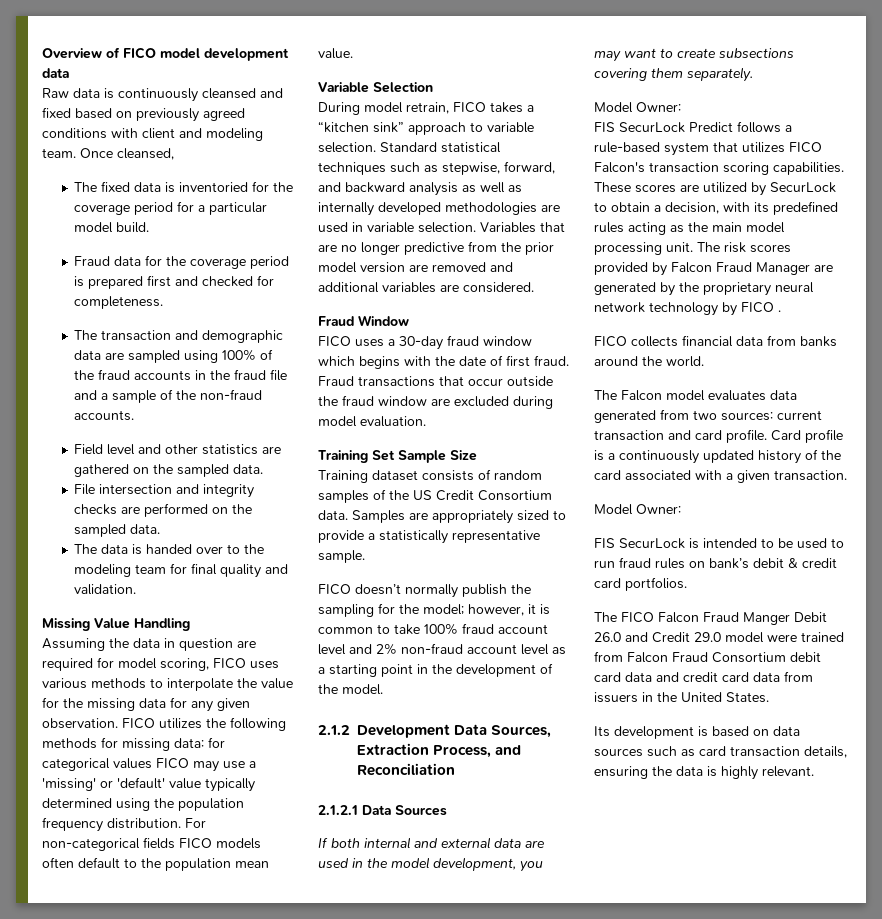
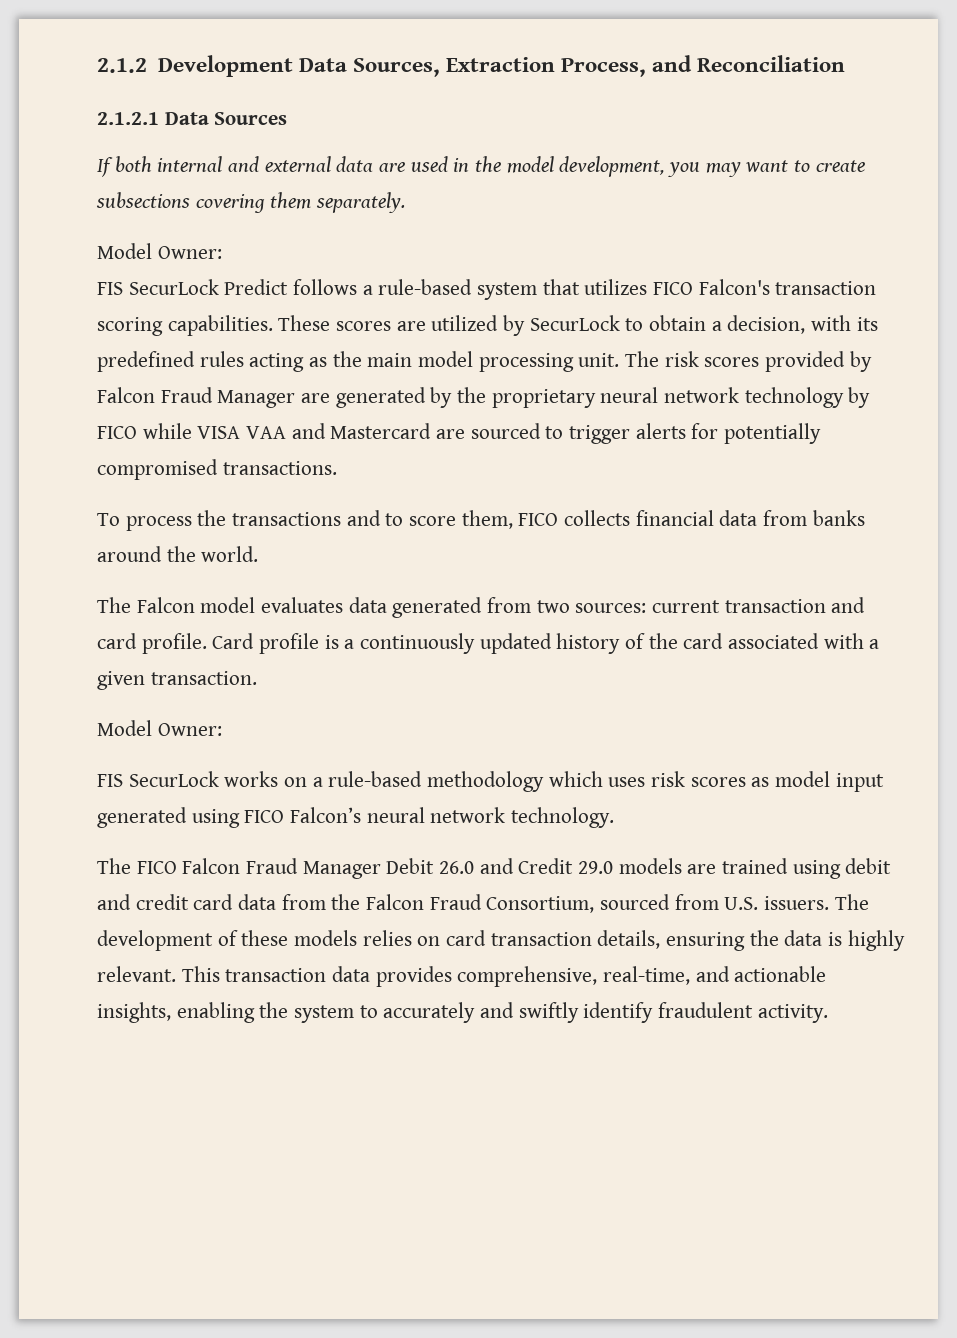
[42,47,289,61] [42,68,69,78] [42,88,283,102] [42,107,245,122] [42,128,263,141] [42,148,174,160] [74,181,294,193] [74,201,268,215] [74,222,150,233] [74,255,290,269] [74,275,275,289] [74,296,164,309] [74,330,284,343] [74,349,274,363] [74,369,288,381] [74,389,263,403] [74,410,135,421] [74,444,282,455] [74,464,264,477] [74,484,255,498] [74,503,253,517] [74,524,161,537] [74,544,265,555] [74,563,289,578] [74,584,137,595] [42,618,190,631] [42,638,256,651] [42,657,279,671] [42,678,293,691] [42,697,250,712] [42,717,286,731] [42,737,225,751] [42,758,256,772] [42,777,255,792] [42,798,244,811] [42,817,206,832] [42,837,261,851] [42,857,269,871] [318,48,353,59] [318,82,433,93] [318,102,534,115] [318,121,534,135] [318,142,501,153] [318,161,555,175] [318,182,522,196] [318,202,560,216] [318,222,565,233] [318,241,554,255] [318,262,513,273] [318,282,534,293] [318,315,409,326] [318,335,532,350] [318,355,569,369] [318,376,553,387] [318,395,553,409] [318,416,426,427] [318,450,477,463] [318,469,542,483] [318,489,552,503] [318,510,566,524] [318,530,540,544] [318,550,365,563] [318,584,531,598] [318,603,550,617] [318,623,548,635] [318,643,566,655] [318,663,553,677] [318,684,383,695] Overview of FICO model development data // Raw data is continuously cleansed and fixed based on previously agreed conditions with client and modeling team. Once cleansed, // The fixed data is inventoried for the coverage period for a particular model build. // Fraud data for the coverage period is prepared first and checked for completeness. // The transaction and demographic data are sampled using 100% of the fraud accounts in the fraud file and a sample of the non-fraud accounts. // Field level and other statistics are gathered on the sampled data. // File intersection and integrity checks are performed on the sampled data. // The data is handed over to the modeling team for final quality and validation. // Missing Value Handling // Assuming the data in question are required for model scoring, FICO uses various methods to interpolate the value for the missing data for any given observation. FICO utilizes the following methods for missing data: for categorical values FICO may use a 'missing' or 'default' value typically determined using the population frequency distribution. For non-categorical fields FICO models often default to the population mean value. // Variable Selection // During model retrain, FICO takes a “kitchen sink” approach to variable selection. Standard statistical techniques such as stepwise, forward, and backward analysis as well as internally developed methodologies are used in variable selection. Variables that are no longer predictive from the prior model version are removed and additional variables are considered. // Fraud Window // FICO uses a 30-day fraud window which begins with the date of first fraud. Fraud transactions that occur outside the fraud window are excluded during model evaluation. // Training Set Sample Size // Training dataset consists of random samples of the US Credit Consortium data. Samples are appropriately sized to provide a statistically representative sample. // FICO doesn’t normally publish the sampling for the model; however, it is common to take 100% fraud account level and 2% non-fraud account level as a starting point in the development of the model. // -> (97, 65) none
[778,310,781,312] . // -> [142,423,822,444] [97,459,337,480] [97,510,513,531] while VISA VAA and Mastercard are sourced to trigger alerts for potentially compromised transactions. // To process the transactions and to score them,
[689,538,844,549] [594,557,837,569] [594,577,687,591] is intended to be used to run fraud rules on bank’s debit & credit card portfolios. -> [224,771,884,792] [97,807,615,828] works on a rule-based methodology which uses risk scores as model input generated using FICO Falcon’s neural network technology.
[743,612,790,625] Manger -> [302,861,381,879] Manager
[725,632,844,643] [594,651,821,663] [594,672,652,682] model were trained from Falcon Fraud Consortium debit card data -> [618,858,892,879] models are trained using debit
[594,692,769,703] [594,726,800,739] [594,746,695,757] issuers in the United States. // Its development is based on data sources such as -> [331,894,869,913] [97,930,441,951] the Falcon Fraud Consortium, sourced from U.S. issuers. The development of these models relies on
(814, 771) none -> [181,966,827,987] [97,1002,828,1023] This transaction data provides comprehensive, real-time, and actionable insights, enabling the system to accurately and swiftly identify fraudulent activity.

